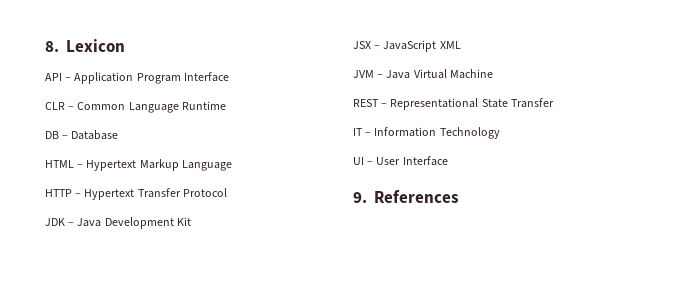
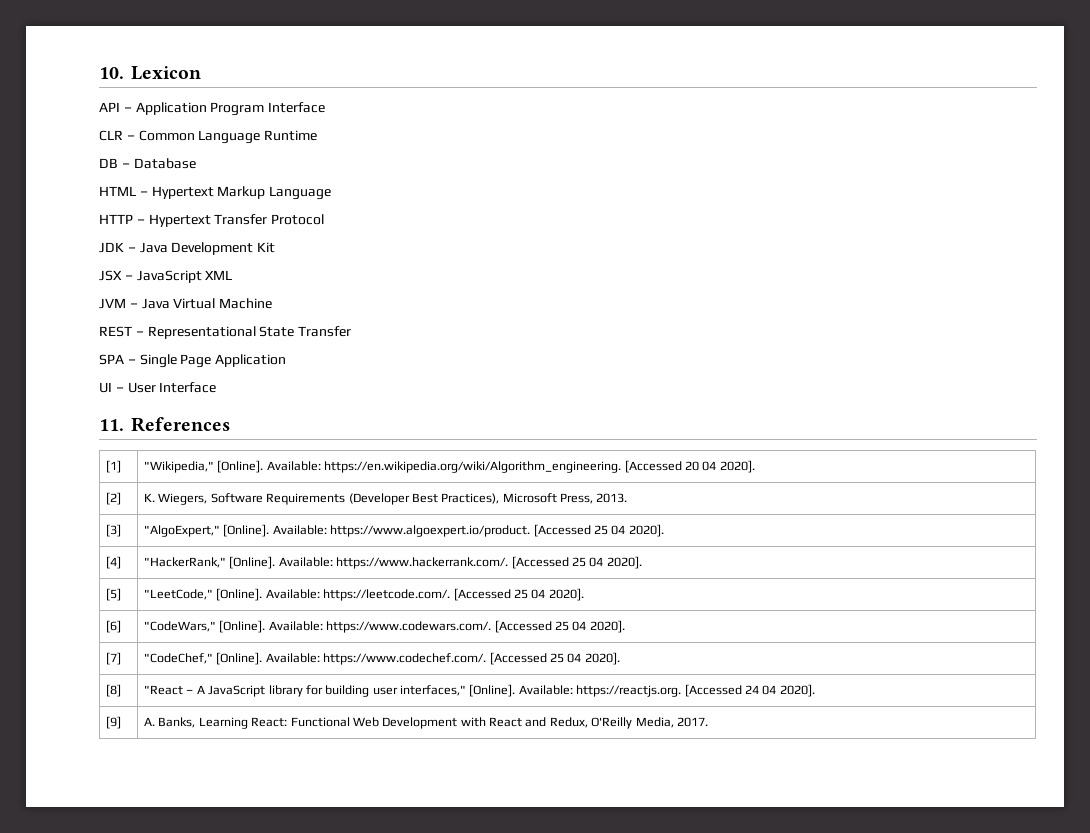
[45,41,59,52] 8. -> [99,67,124,79] 10.
[353,127,500,139] IT – Information Technology -> [99,354,287,368] SPA – Single Page Application
[353,192,367,203] 9. -> [99,419,124,431] 11.
(459, 196) none -> [106,460,122,473] [144,460,755,473] [106,492,122,505] [144,493,628,505] [106,524,122,537] [144,524,664,537] [106,556,122,569] [144,556,642,569] [106,588,122,601] [144,588,584,601] [106,620,122,633] [144,620,625,633] [106,652,122,665] [144,652,620,665] [106,684,122,697] [144,684,815,697] [106,716,122,729] [144,717,708,729] // [1] | "Wikipedia," [Online]. Available: https://en.wikipedia.org/wiki/Algorithm_engineering. [Accessed 20 04 2020]. // [2] | K. Wiegers, Software Requirements (Developer Best Practices), Microsoft Press, 2013. // [3] | "AlgoExpert," [Online]. Available: https://www.algoexpert.io/product. [Accessed 25 04 2020]. // [4] | "HackerRank," [Online]. Available: https://www.hackerrank.com/. [Accessed 25 04 2020]. // [5] | "LeetCode," [Online]. Available: https://leetcode.com/. [Accessed 25 04 2020]. // [6] | "CodeWars," [Online]. Available: https://www.codewars.com/. [Accessed 25 04 2020]. // [7] | "CodeChef," [Online]. Available: https://www.codechef.com/. [Accessed 25 04 2020]. // [8] | "React – A JavaScript library for building user interfaces," [Online]. Available: https://reactjs.org. [Accessed 24 04 2020]. // [9] | A. Banks, Learning React: Functional Web Development with React and Redux, O'Reilly Media, 2017.

